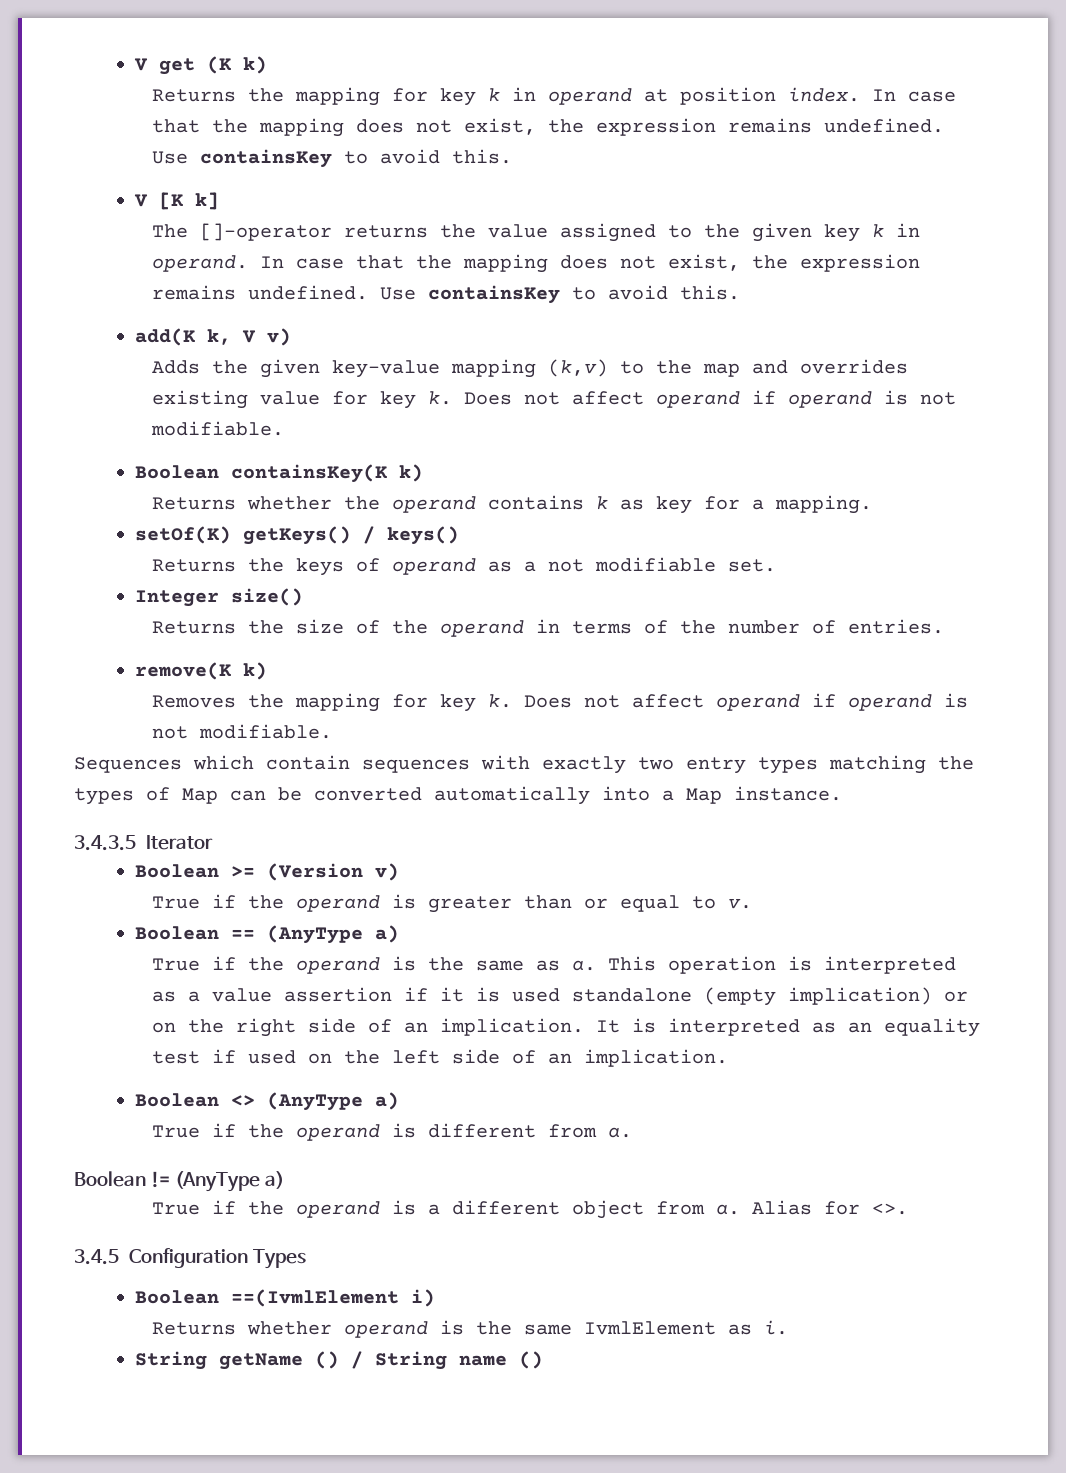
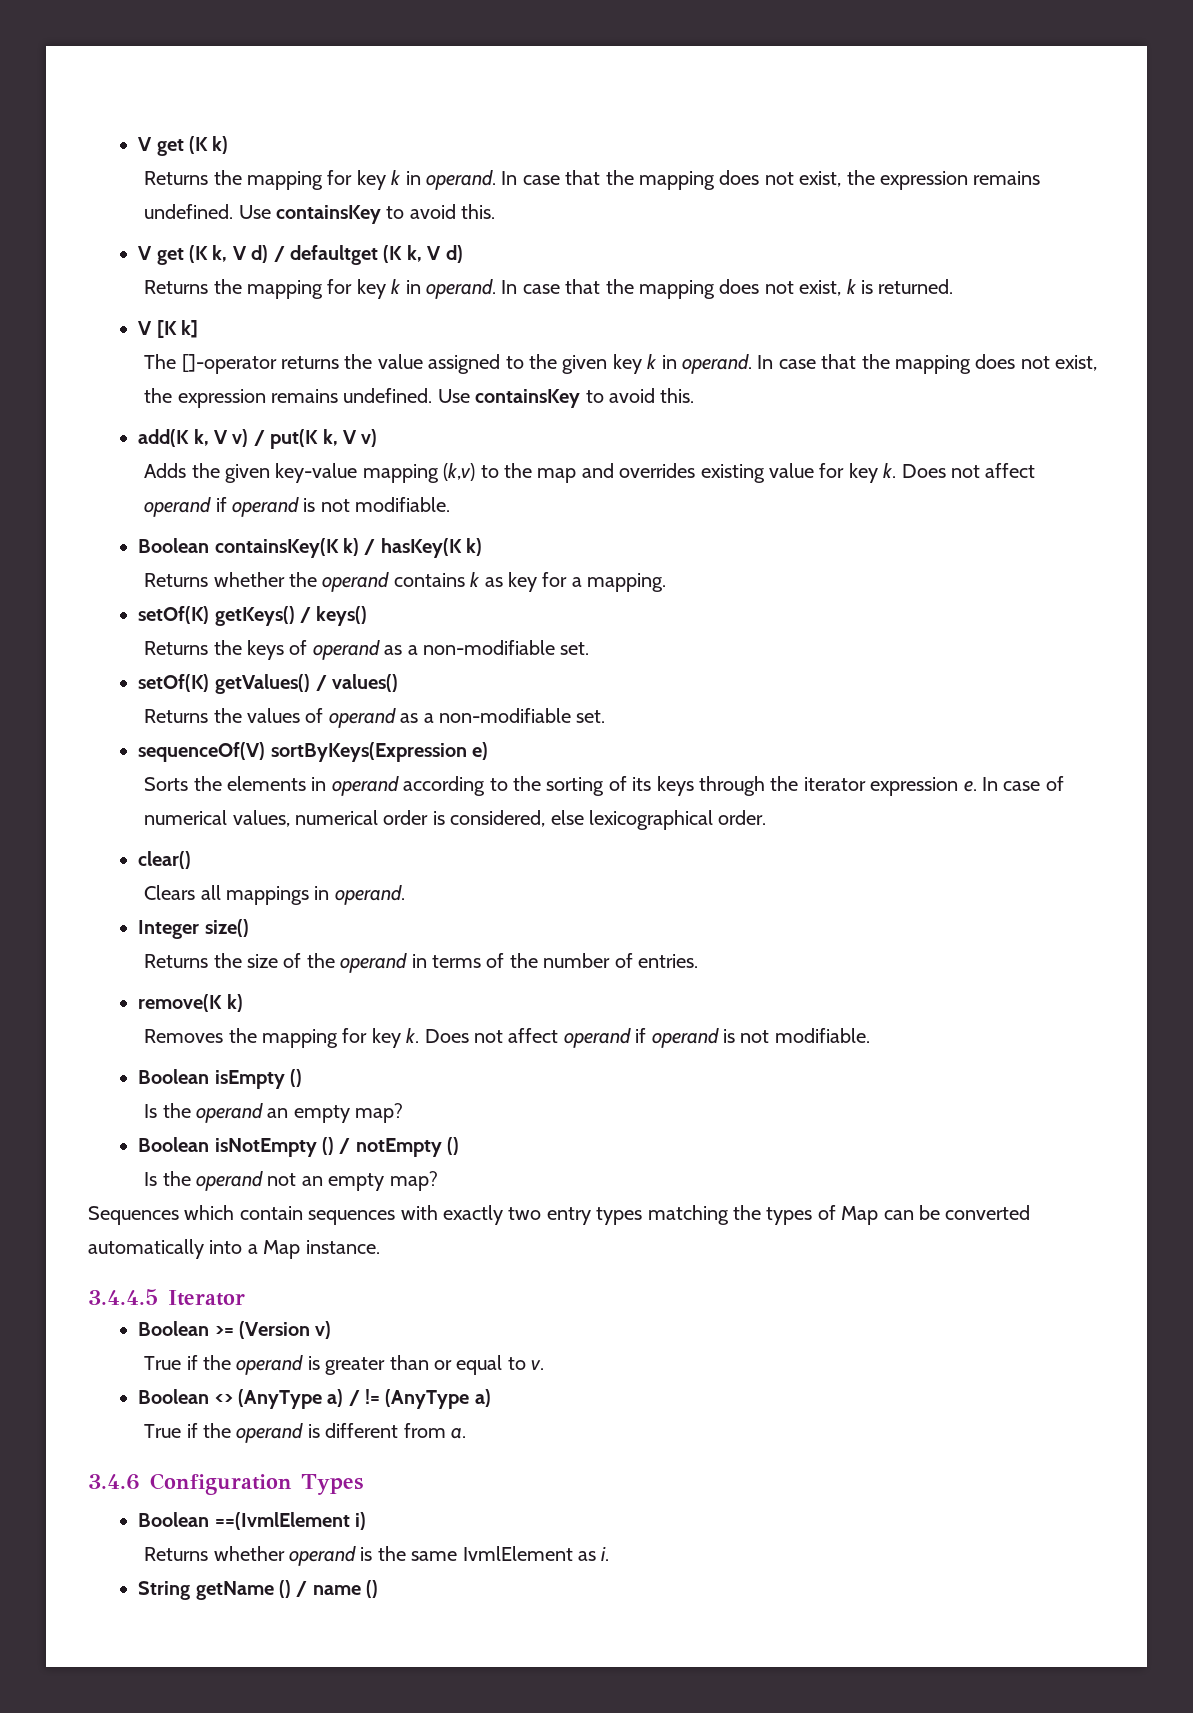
[548,87,861,105] operand at position index. -> [425,170,496,190] operand.
(513, 156) none -> [138,245,463,265] [144,279,954,299] // V get (K k, V d) / defaultget (K k, V d) // Returns the mapping for key k in operand. In case that the mapping does not exist, k is returned.
(292, 337) none -> [253,429,378,449] / put(K k, V v)
(424, 473) none -> [364,538,483,558] / hasKey(K k)
[548,557,777,572] not modifiable set. -> [422,640,590,655] [138,674,399,694] [144,708,606,728] [138,742,488,762] [144,776,1064,796] [144,810,767,830] [138,851,192,869] [144,885,405,905] non-modifiable set. // setOf(K) getValues() / values() // Returns the values of operand as a non-modifiable set. // sequenceOf(V) sortByKeys(Expression e) // Sorts the elements in operand according to the sorting of its keys through the iterator expression e. In case of numerical values, numerical order is considered, else lexicographical order. // clear() // Clears all mappings in operand.
(333, 731) none -> [138,1069,302,1089] [144,1103,404,1123] [138,1137,460,1157] [144,1171,438,1191] // Boolean isEmpty () // Is the operand an empty map? // Boolean isNotEmpty () / notEmpty () // Is the operand not an empty map?
[74,835,136,851] 3.4.3.5 -> [88,1289,158,1305] 3.4.4.5
[231,925,400,944] [152,956,957,974] [152,987,969,1006] [152,1018,981,1037] [152,1049,729,1067] [135,1093,256,1107] == (AnyType a) // True if the operand is the same as a. This operation is interpreted as a value assertion if it is used standalone (empty implication) or on the right side of an implication. It is interpreted as an equality test if used on the left side of an implication. // Boolean <> -> [214,1389,381,1409] <> (AnyType a) / !=
[74,1171,284,1192] [152,1200,909,1219] [74,1249,119,1265] Boolean != (AnyType a) // True if the operand is a different object from a. Alias for <>. // 3.4.5 -> [88,1474,140,1490] 3.4.6
[375,1351,448,1370] String -> (308, 1589) none

